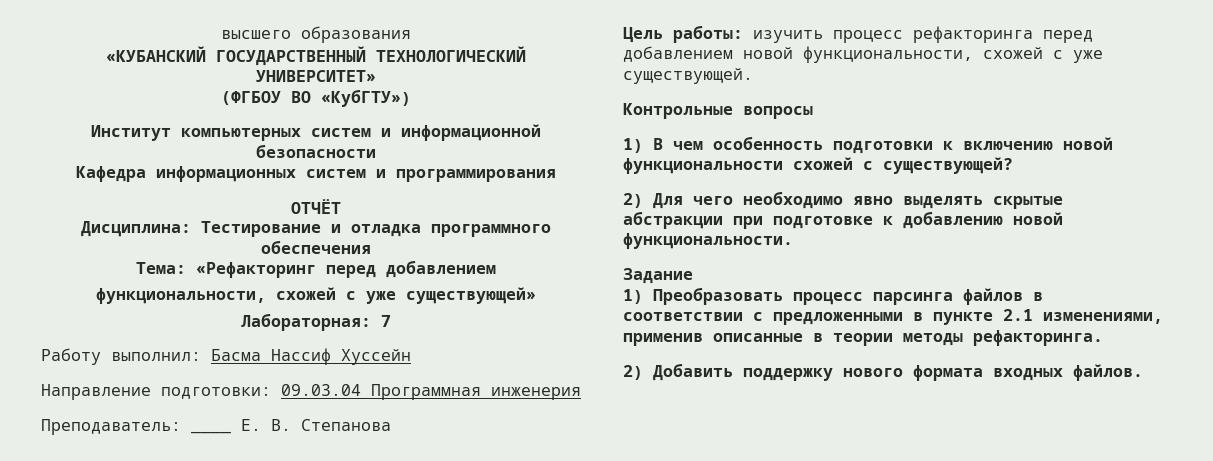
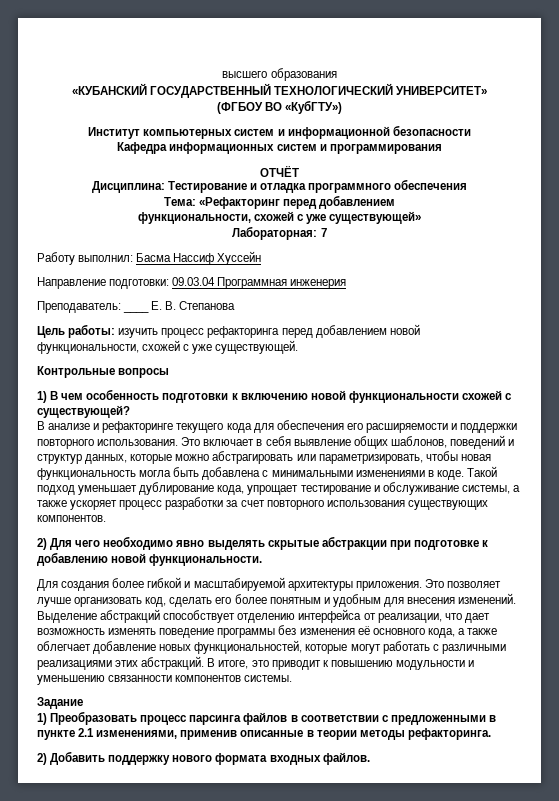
(1013, 165) none -> [37,420,518,433] [37,435,515,449] [37,451,491,464] [37,466,497,480] [37,482,520,495] [37,497,488,510] [37,515,106,522] // В анализе и рефакторинге текущего кода для обеспечения его расширяемости и поддержки повторного использования. Это включает в себя выявление общих шаблонов, поведений и структур данных, которые можно абстрагировать или параметризировать, чтобы новая функциональность могла быть добавлена с минимальными изменениями в коде. Такой подход уменьшает дублирование кода, упрощает тестирование и обслуживание системы, а также ускоряет процесс разработки за счет повторного использования существующих компонентов.
(793, 241) none -> [37,577,501,591] [37,593,517,607] [37,609,490,623] [37,625,498,638] [37,640,506,654] [37,656,475,670] [37,675,293,685] // Для создания более гибкой и масштабируемой архитектуры приложения. Это позволяет лучше организовать код, сделать его более понятным и удобным для внесения изменений. Выделение абстракций способствует отделению интерфейса от реализации, что дает возможность изменять поведение программы без изменения её основного кода, а также облегчает добавление новых функциональностей, которые могут работать с различными реализациями этих абстракций. В итоге, это приводит к повышению модульности и уменьшению связанности компонентов системы.

